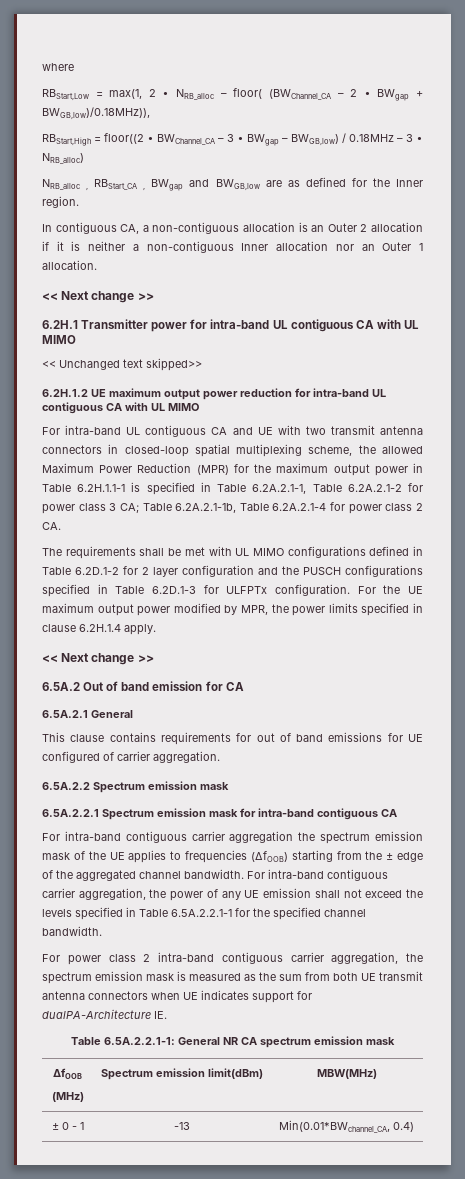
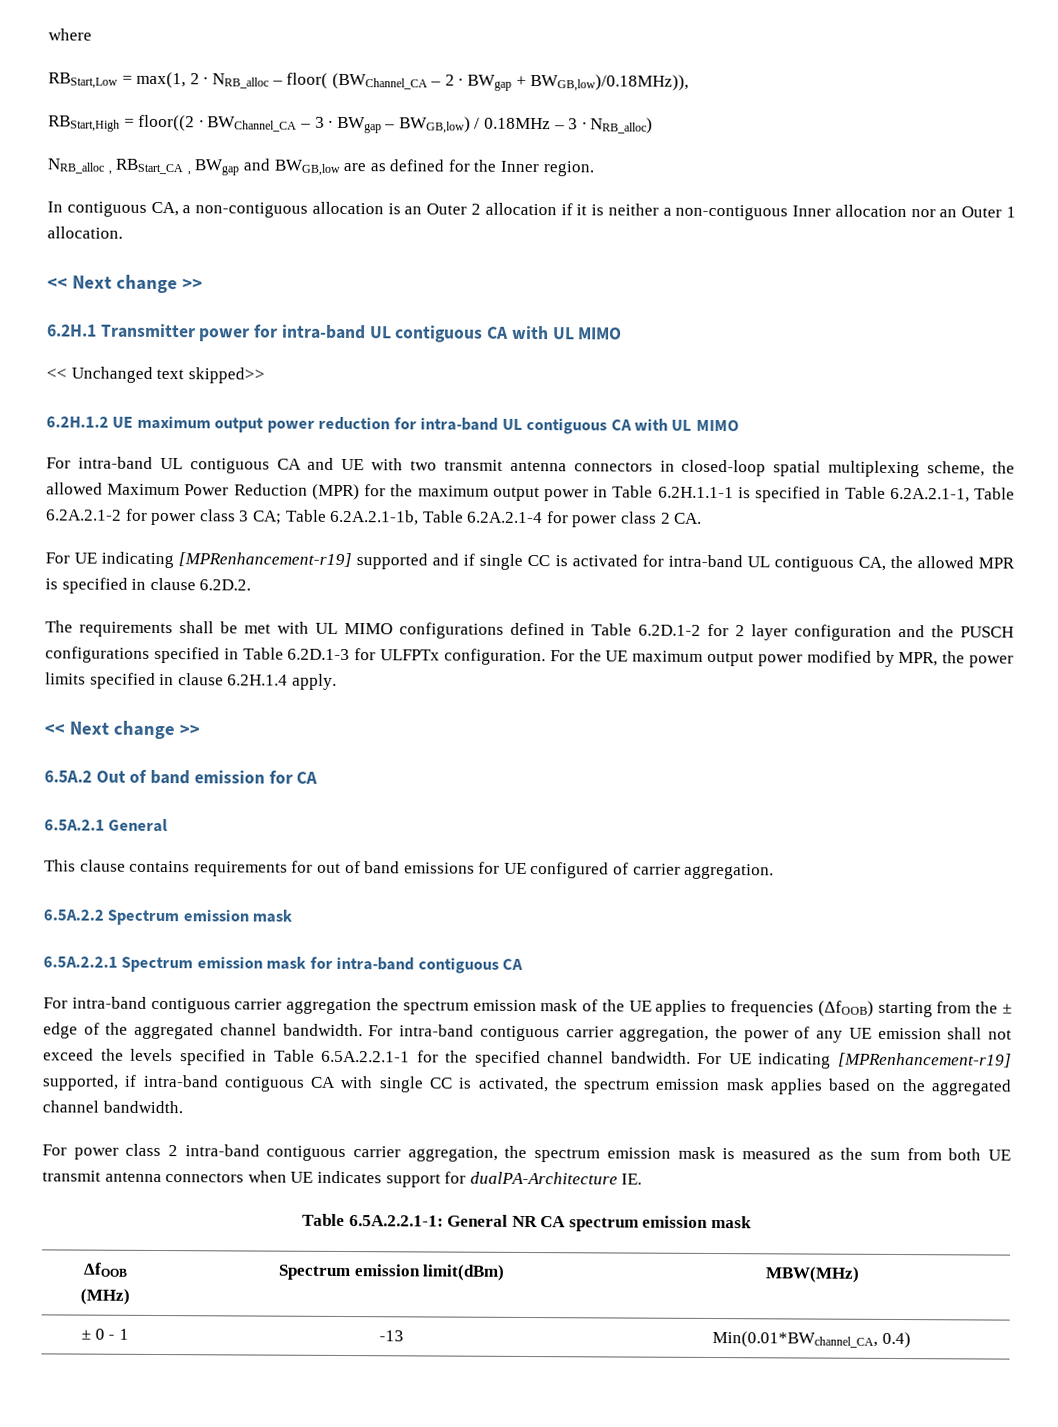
(61, 526) none -> [45,551,1015,572] [45,577,252,594] // For UE indicating [MPRenhancement-r19] supported and if single CC is activated for intra-band UL contiguous CA, the allowed MPR is specified in clause 6.2D.2.
(102, 931) none -> [697,1052,1012,1069] [42,1074,1013,1096] [42,1100,183,1114] For UE indicating [MPRenhancement-r19] supported, if intra-band contiguous CA with single CC is activated, the spectrum emission mask applies based on the aggregated channel bandwidth.

